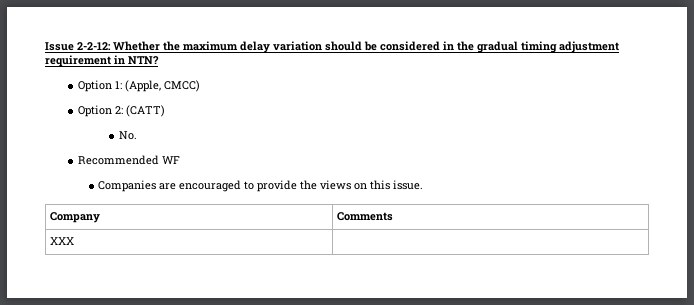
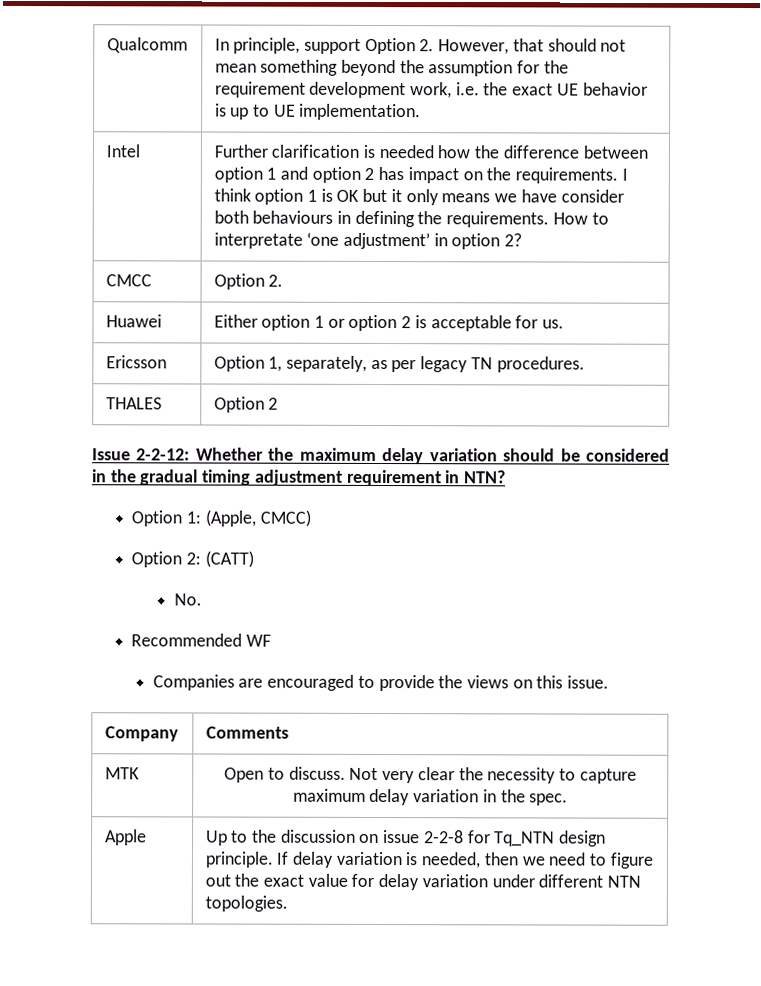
(45, 46) none -> [106,37,188,54] [214,37,627,55] [214,59,569,77] [214,81,648,99] [214,103,422,121] [105,144,140,158] [213,144,648,159] [213,166,628,184] [213,188,624,206] [213,210,609,228] [213,232,523,250] [105,274,152,287] [213,273,284,290] [105,314,162,328] [213,314,565,332] [105,355,167,369] [213,355,585,373] [105,397,162,410] [213,396,279,413] Qualcomm | In principle, support Option 2. However, that should not mean something beyond the assumption for the requirement development work, i.e. the exact UE behavior is up to UE implementation. // Intel | Further clarification is needed how the difference between option 1 and option 2 has impact on the requirements. I think option 1 is OK but it only means we have consider both behaviours in defining the requirements. How to interpretate ‘one adjustment’ in option 2? // CMCC | Option 2. // Huawei | Either option 1 or option 2 is acceptable for us. // Ericsson | Option 1, separately, as per legacy TN procedures. // THALES | Option 2 //
[49,237,74,245] XXX | -> [104,767,140,780] [224,766,637,784] [292,788,569,806] [104,829,147,846] [205,829,607,847] [204,851,653,869] [204,873,642,891] [204,895,288,912] MTK | Open to discuss. Not very clear the necessity to capture maximum delay variation in the spec. // Apple | Up to the discussion on issue 2-2-8 for Tq_NTN design principle. If delay variation is needed, then we need to figure out the exact value for delay variation under different NTN topologies.

